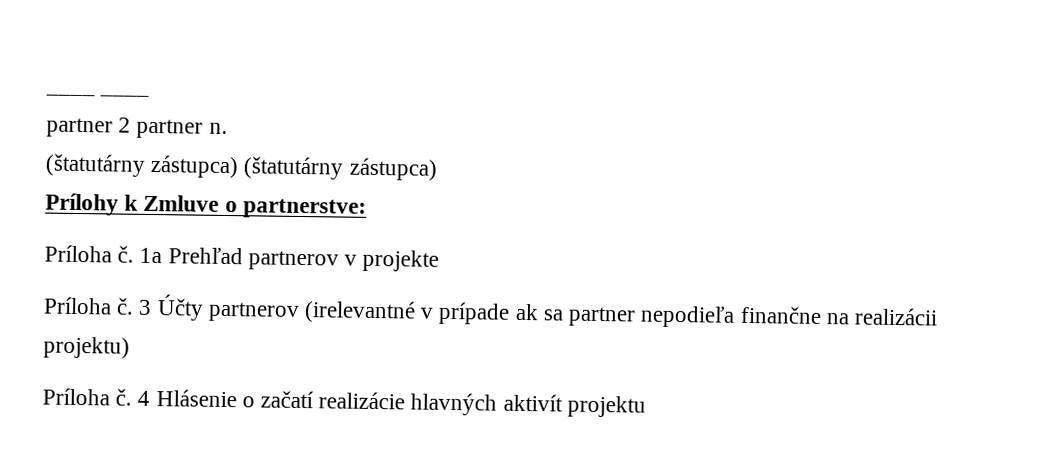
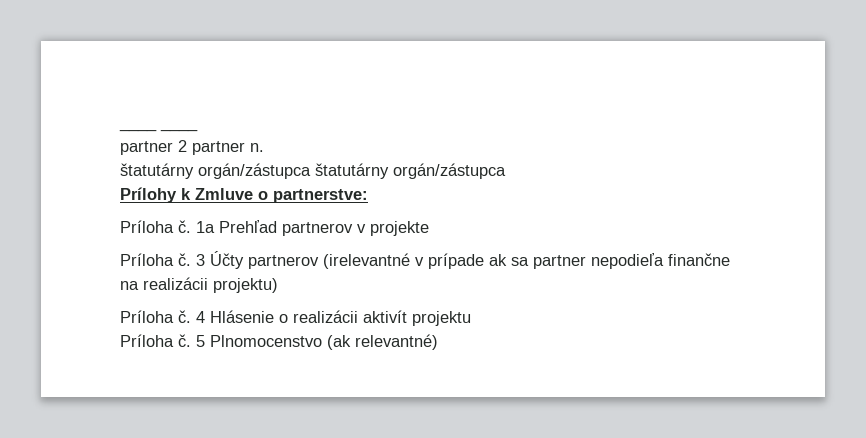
[45,153,438,181] (štatutárny zástupca) (štatutárny zástupca) -> [120,163,506,179] štatutárny orgán/zástupca štatutárny orgán/zástupca
[260,390,498,416] začatí realizácie hlavných -> [293,310,358,323] realizácii
(646, 406) none -> [120,334,438,350] // Príloha č. 5 Plnomocenstvo (ak relevantné)

